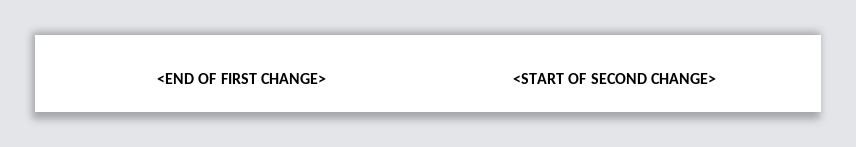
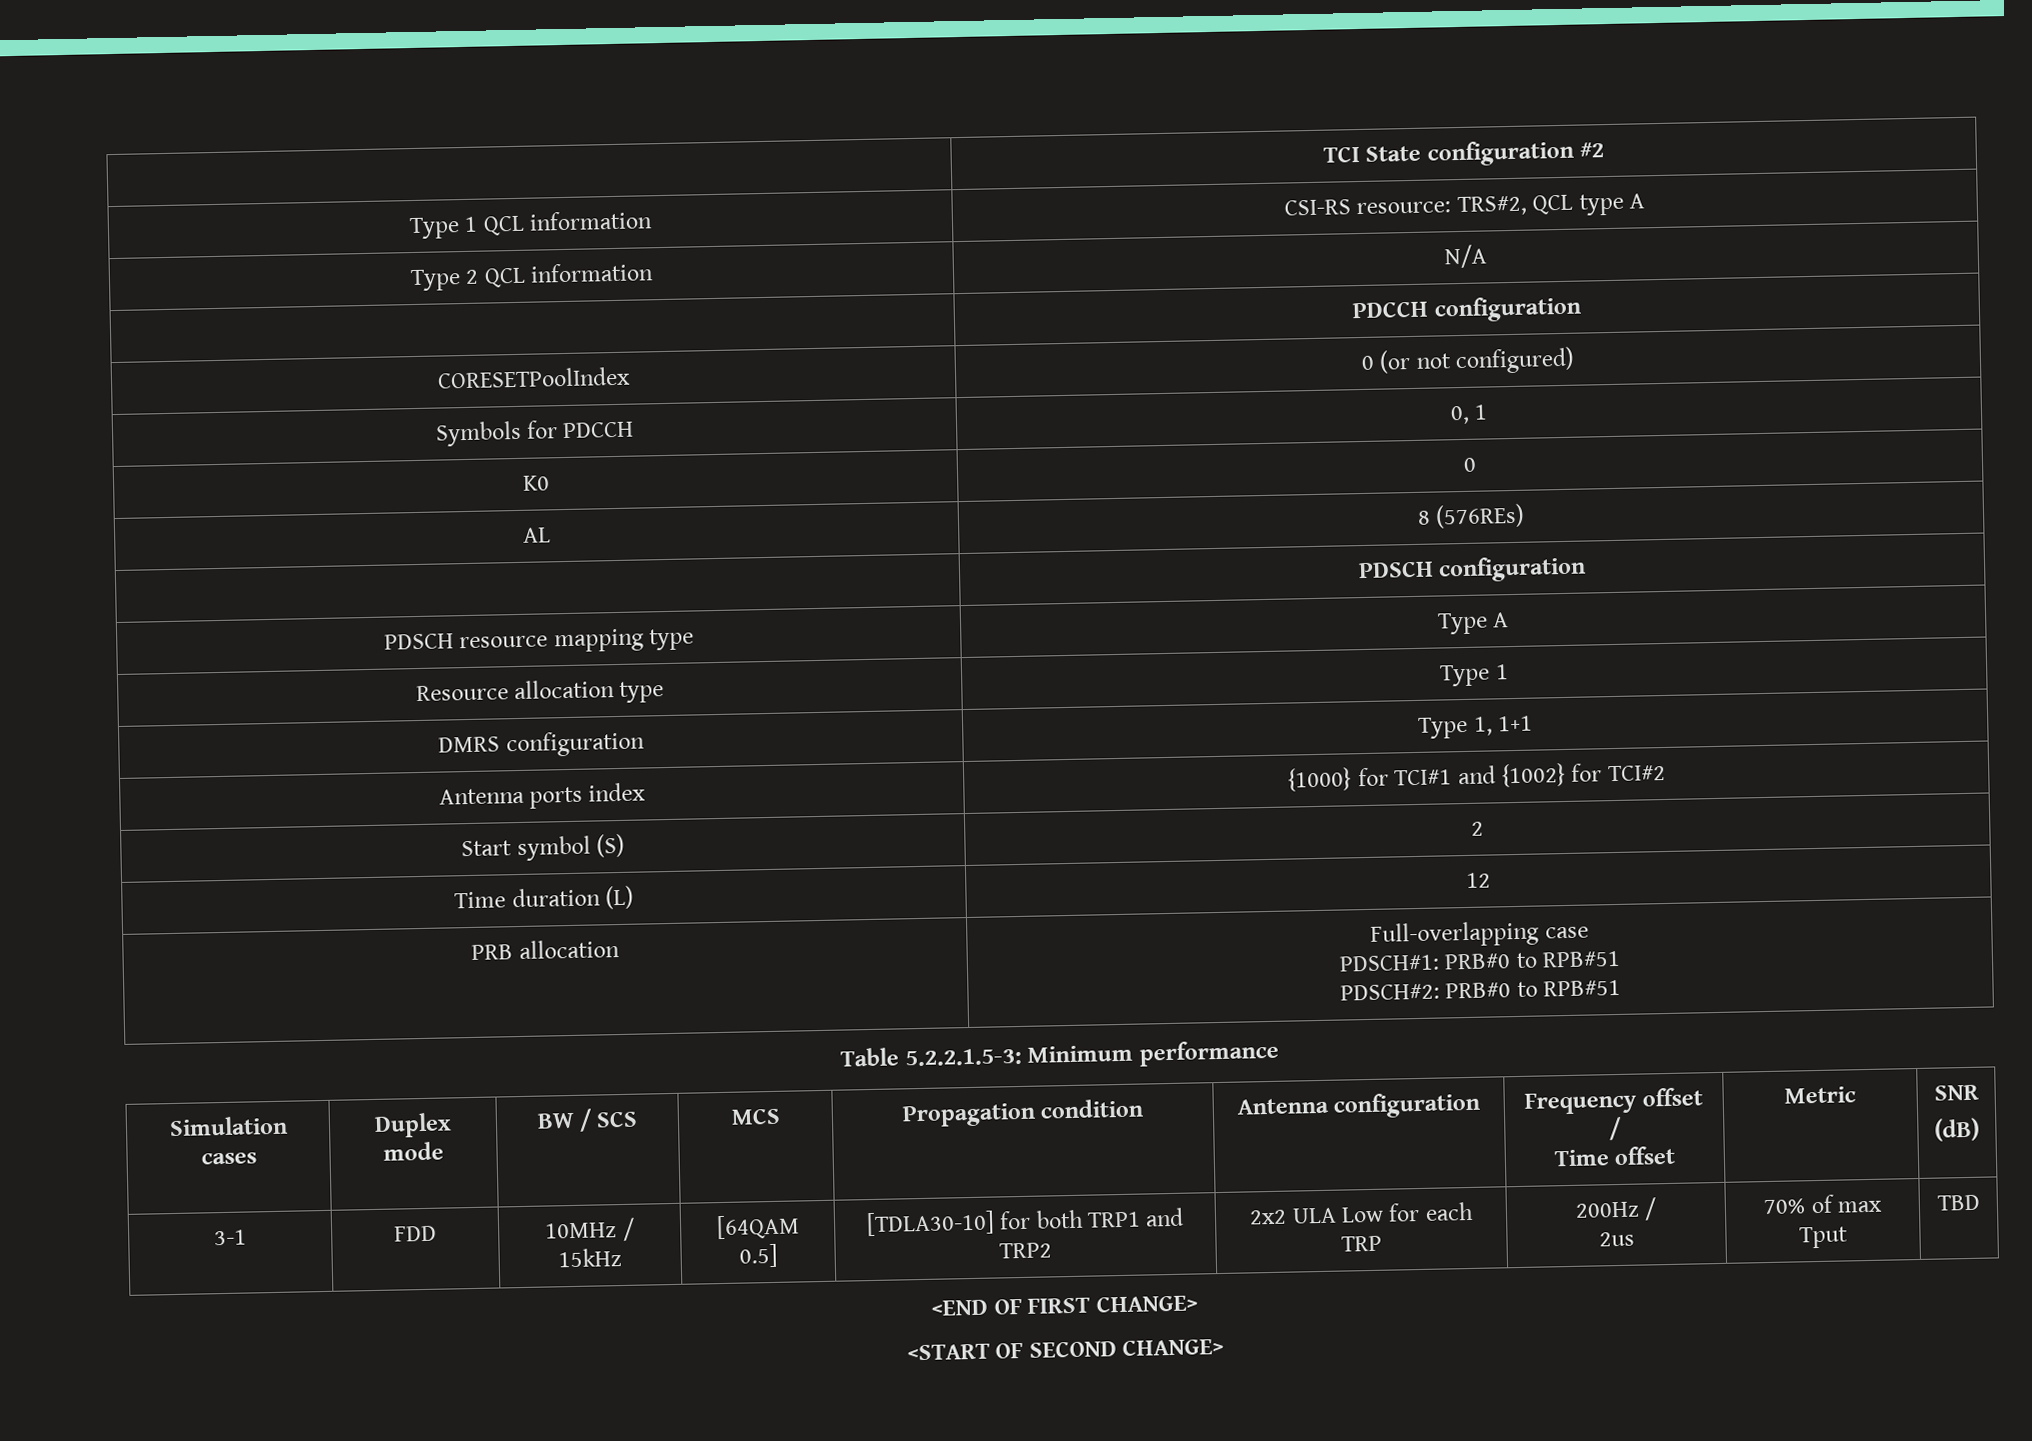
(157, 78) none -> [1322,139,1605,167] [408,210,654,240] [1283,193,1646,217] [409,262,655,292] [1443,244,1488,269] [1352,295,1582,323] [437,366,631,389] [1360,346,1576,375] [434,420,635,447] [1449,404,1489,425] [521,475,550,491] [1462,457,1477,472] [523,527,551,543] [1416,503,1526,529] [1357,555,1587,583] [383,628,695,653] [1436,612,1510,635] [415,679,665,703] [1439,664,1509,687] [438,730,645,758] [1418,715,1533,739] [438,782,647,809] [1287,762,1666,792] [461,833,625,862] [1470,821,1484,836] [454,885,634,910] [1465,872,1491,889] [471,939,620,960] [1370,920,1589,948] [1338,950,1622,972] [1339,979,1622,1001] [840,1039,1279,1067] [168,1115,288,1137] [200,1152,257,1165] [374,1112,452,1138] [383,1141,444,1161] [537,1108,638,1132] [730,1108,781,1125] [901,1098,1144,1128] [1236,1091,1482,1119] [1524,1087,1703,1115] [1608,1116,1622,1141] [1553,1145,1677,1167] [1784,1086,1856,1104] [1933,1084,1979,1101] [1934,1117,1980,1142] [214,1229,247,1246] [394,1225,437,1242] [545,1217,635,1242] [558,1248,622,1268] [715,1214,800,1240] [738,1243,778,1268] [865,1207,1185,1237] [999,1242,1052,1259] [1249,1201,1474,1225] [1340,1235,1382,1252] [1574,1197,1658,1221] [1598,1231,1635,1247] [1763,1194,1883,1215] [1799,1226,1848,1249] [1936,1194,1981,1211] | TCI State configuration #2 // Type 1 QCL information | CSI-RS resource: TRS#2, QCL type A // Type 2 QCL information | N/A // | PDCCH configuration // CORESETPoolIndex | 0 (or not configured) // Symbols for PDCCH | 0, 1 // K0 | 0 // AL | 8 (576REs) // | PDSCH configuration // PDSCH resource mapping type | Type A // Resource allocation type | Type 1 // DMRS configuration | Type 1, 1+1 // Antenna ports index | {1000} for TCI#1 and {1002} for TCI#2 // Start symbol (S) | 2 // Time duration (L) | 12 // PRB allocation | Full-overlapping case // PDSCH#1: PRB#0 to RPB#51 // PDSCH#2: PRB#0 to RPB#51 // Table 5.2.2.1.5-3: Minimum performance // Simulation cases | Duplex mode | BW / SCS | MCS | Propagation condition | Antenna configuration | Frequency offset / // Time offset | Metric | SNR // (dB) // 3-1 | FDD | 10MHz / 15kHz | [64QAM 0.5] | [TDLA30-10] for both TRP1 and TRP2 | 2x2 ULA Low for each TRP | 200Hz / // 2us | 70% of max Tput | TBD //

